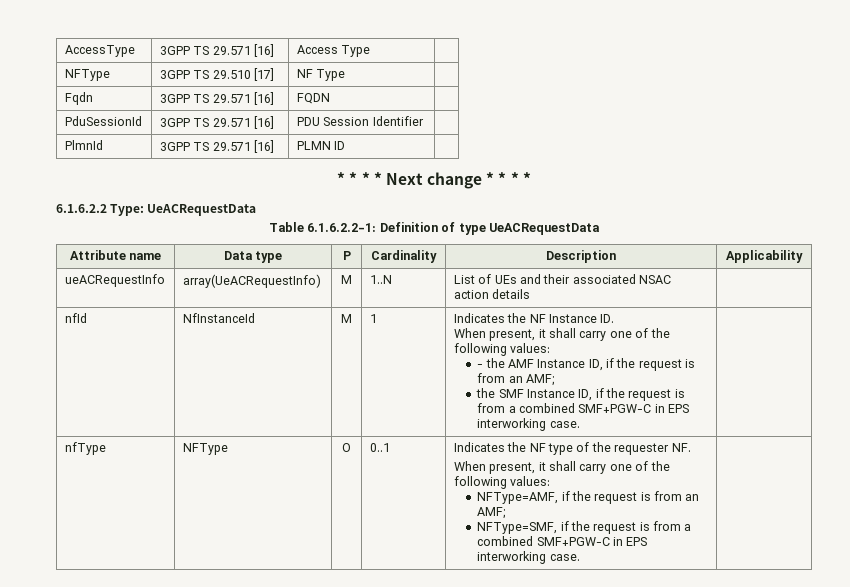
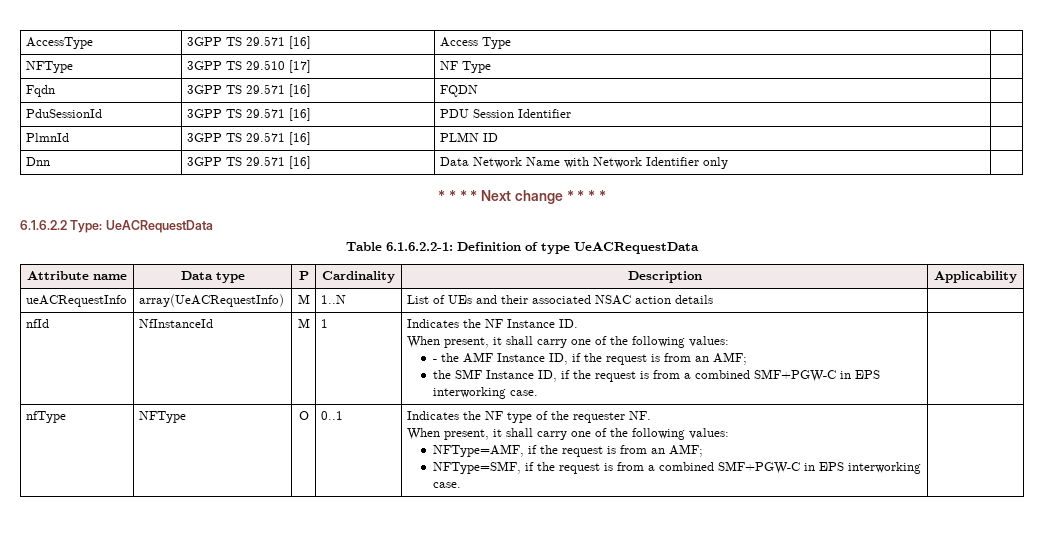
(346, 145) none -> [25,157,50,166] [186,156,311,169] [439,157,728,169] // Dnn | 3GPP TS 29.571 [16] | Data Network Name with Network Identifier only |

